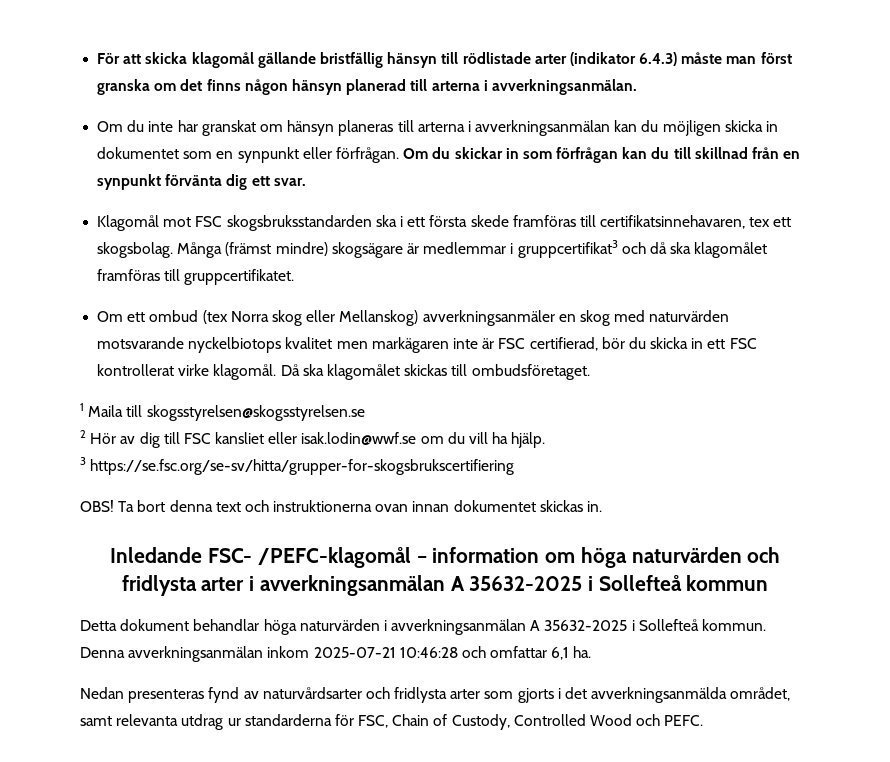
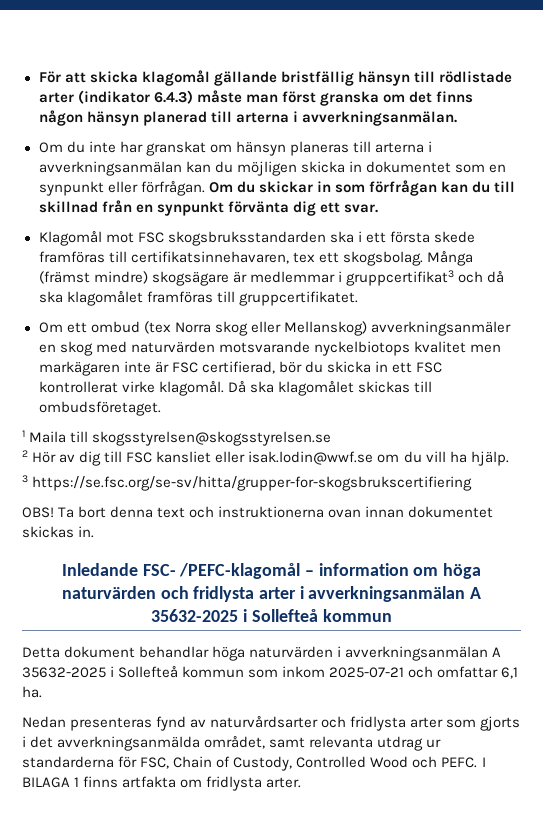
[702,619,767,631] [80,646,264,662] kommun. Denna avverkningsanmälan -> [182,666,279,678] kommun som
[399,647,458,658] 10:46:28 -> (405, 672) none
(704, 720) none -> [481,757,486,767] [22,776,302,791] I BILAGA 1 finns artfakta om fridlysta arter.

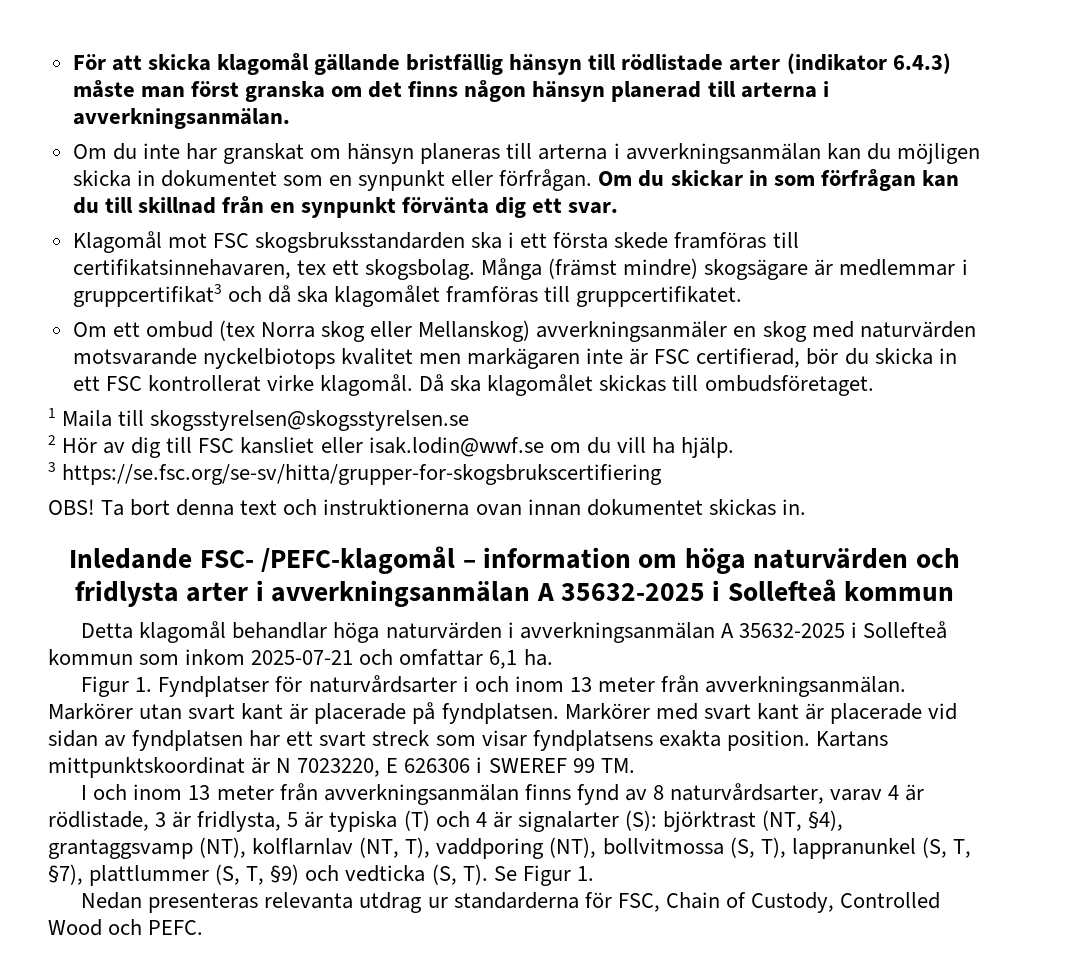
[64,646,136,658] dokument -> [139,621,227,643] klagomål
[22,715,521,731] [22,735,306,751] Nedan presenteras fynd av naturvårdsarter och fridlysta arter som gjorts i det avverkningsanmälda området, samt -> [81,675,907,697] [48,702,958,724] [48,730,888,751] [48,757,635,778] [81,783,925,805] [48,810,844,832] [48,837,971,859] [48,864,594,886] [81,892,259,913] Figur 1. Fyndplatser för naturvårdsarter i och inom 13 meter från avverkningsanmälan. Markörer utan svart kant är placerade på fyndplatsen. Markörer med svart kant är placerade vid sidan av fyndplatsen har ett svart streck som visar fyndplatsens exakta position. Kartans mittpunktskoordinat är N 7023220, E 626306 i SWEREF 99 TM. // I och inom 13 meter från avverkningsanmälan finns fynd av 8 naturvårdsarter, varav 4 är rödlistade, 3 är fridlysta, 5 är typiska (T) och 4 är signalarter (S): björktrast (NT, §4), grantaggsvamp (NT), kolflarnlav (NT, T), vaddporing (NT), bollvitmossa (S, T), lappranunkel (S, T, §7), plattlummer (S, T, §9) och vedticka (S, T). Se Figur 1. // Nedan presenteras
[481,757,486,767] [22,776,302,791] I BILAGA 1 finns artfakta om fridlysta arter. -> (204, 927) none

